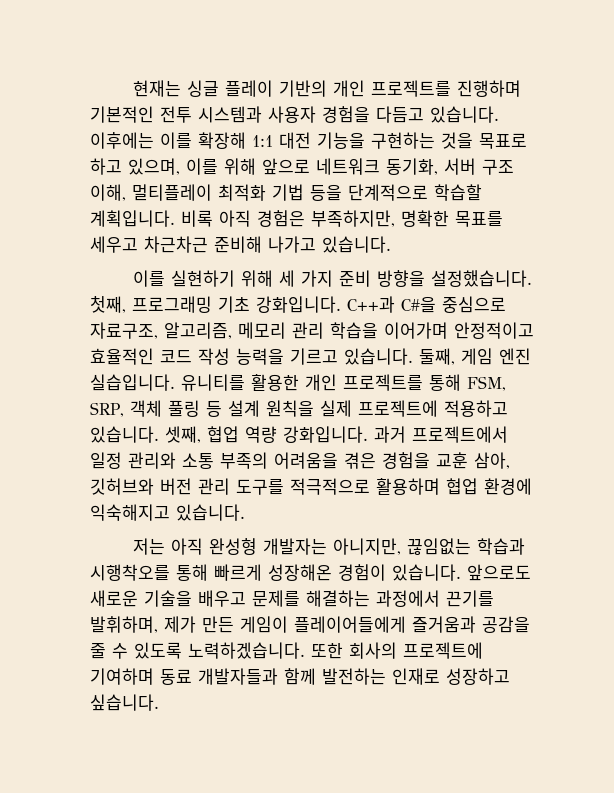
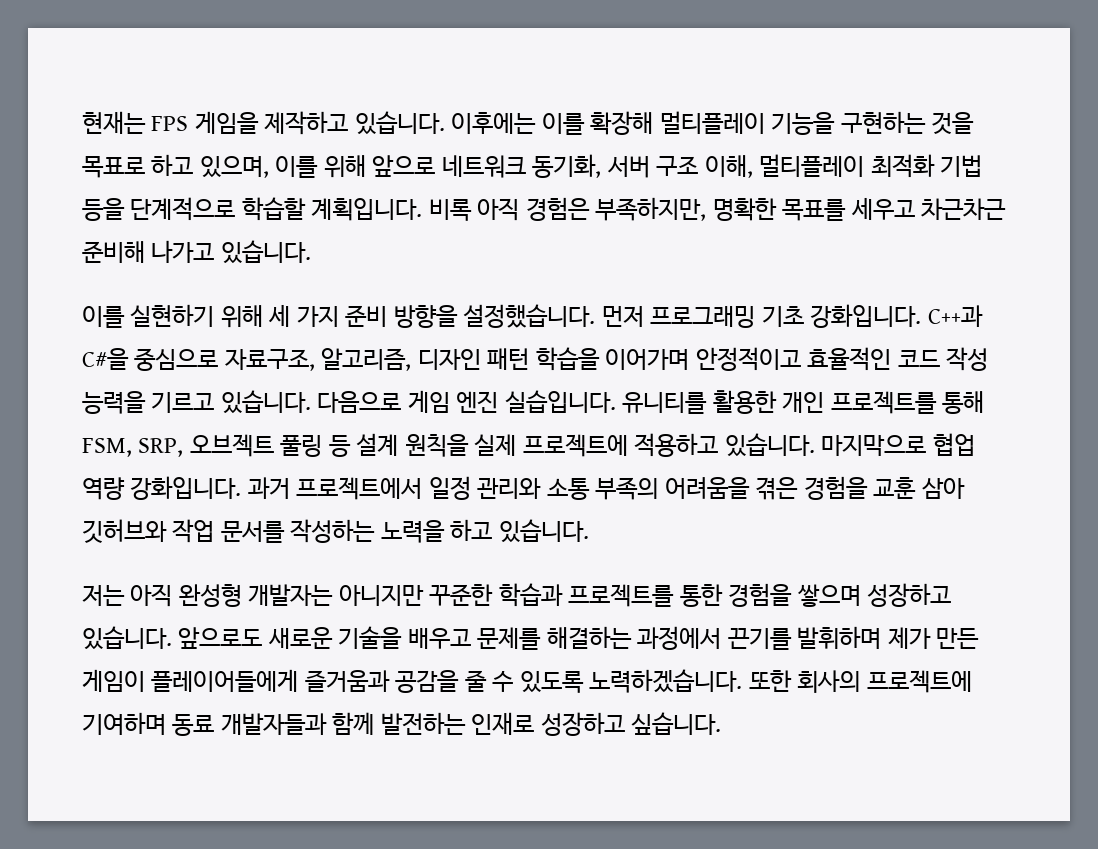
[186,80,521,97] [90,106,424,123] 싱글 플레이 기반의 개인 프로젝트를 진행하며 기본적인 전투 시스템과 사용자 경험을 다듬고 -> [151,111,349,135] FPS 게임을 제작하고
[252,132,311,149] 1:1 대전 -> [659,111,765,134] 멀티플레이
[90,296,126,313] 첫째, -> [601,306,644,327] 먼저
[238,322,324,339] 메모리 관리 -> [417,348,530,370] 디자인 패턴
[419,348,455,365] 둘째, -> [317,391,402,413] 다음으로
[129,400,162,417] 객체 -> [189,434,274,457] 오브젝트
[165,426,201,443] 셋째, -> [821,435,927,456] 마지막으로
[474,452,510,469] [90,478,532,495] [90,504,170,521] 삼아, 깃허브와 버전 관리 도구를 적극적으로 활용하며 협업 환경에 익숙해지고 -> [921,478,965,499] [82,519,493,543] 삼아 깃허브와 작업 문서를 작성하는 노력을 하고
[332,538,525,555] [90,564,386,581] 아니지만, 끊임없는 학습과 시행착오를 통해 빠르게 성장해온 경험이 -> [338,583,952,607] 아니지만 꾸준한 학습과 프로젝트를 통한 경험을 쌓으며 성장하고
[90,616,158,633] 발휘하며, -> [797,626,882,649] 발휘하며

